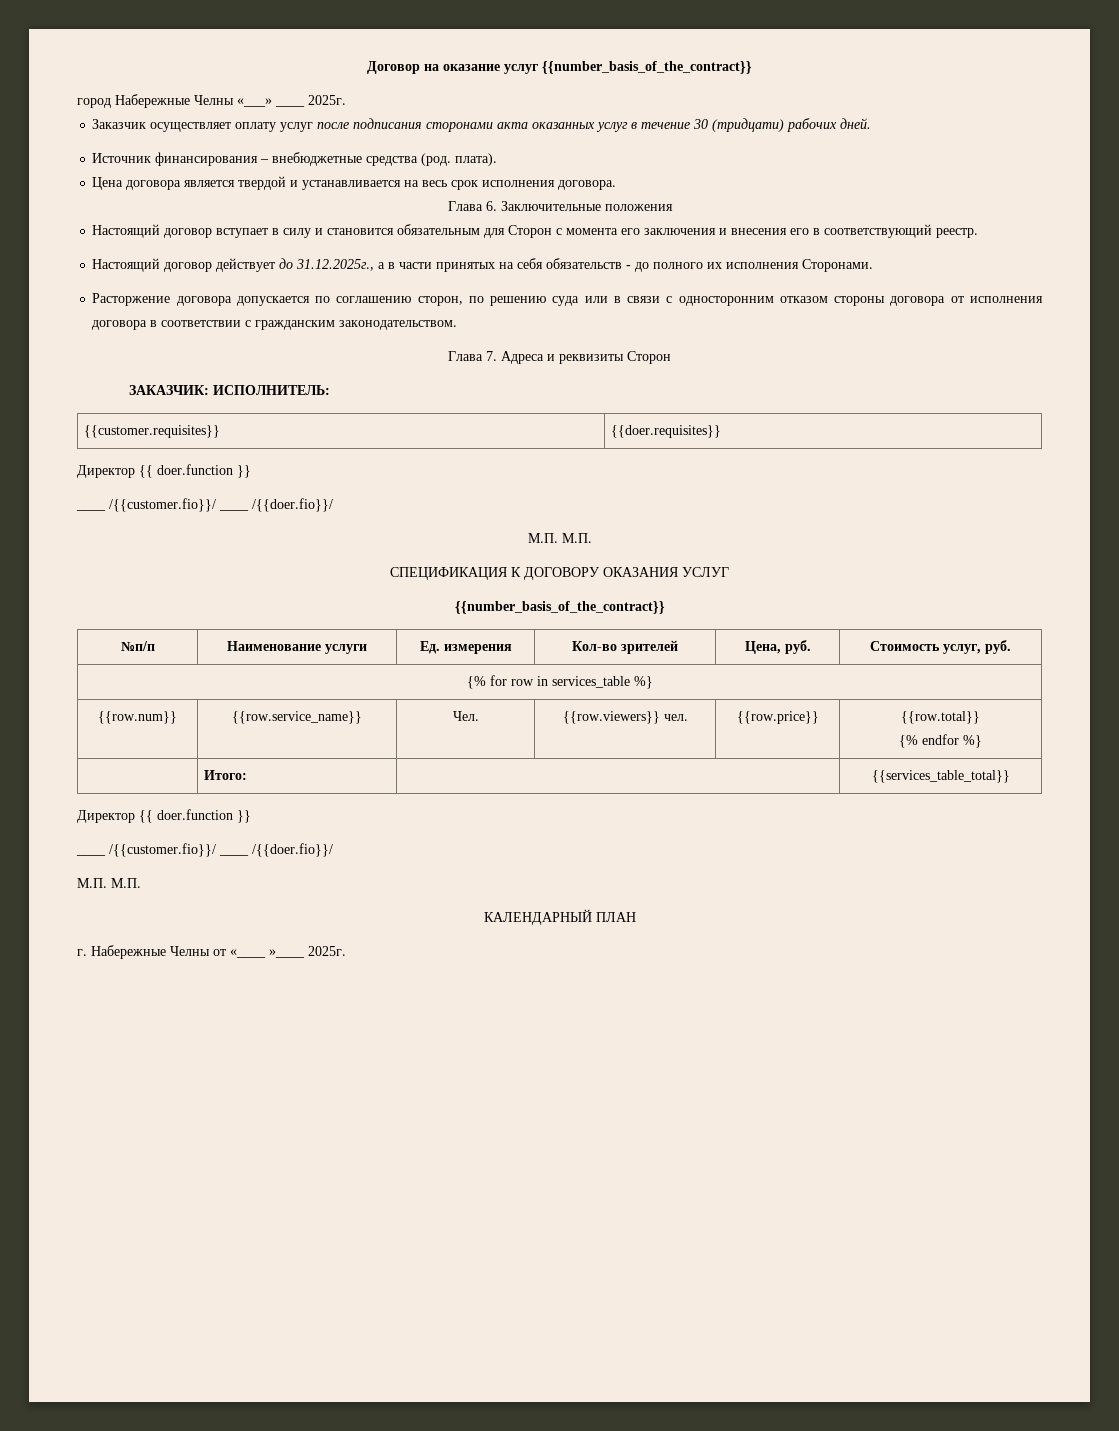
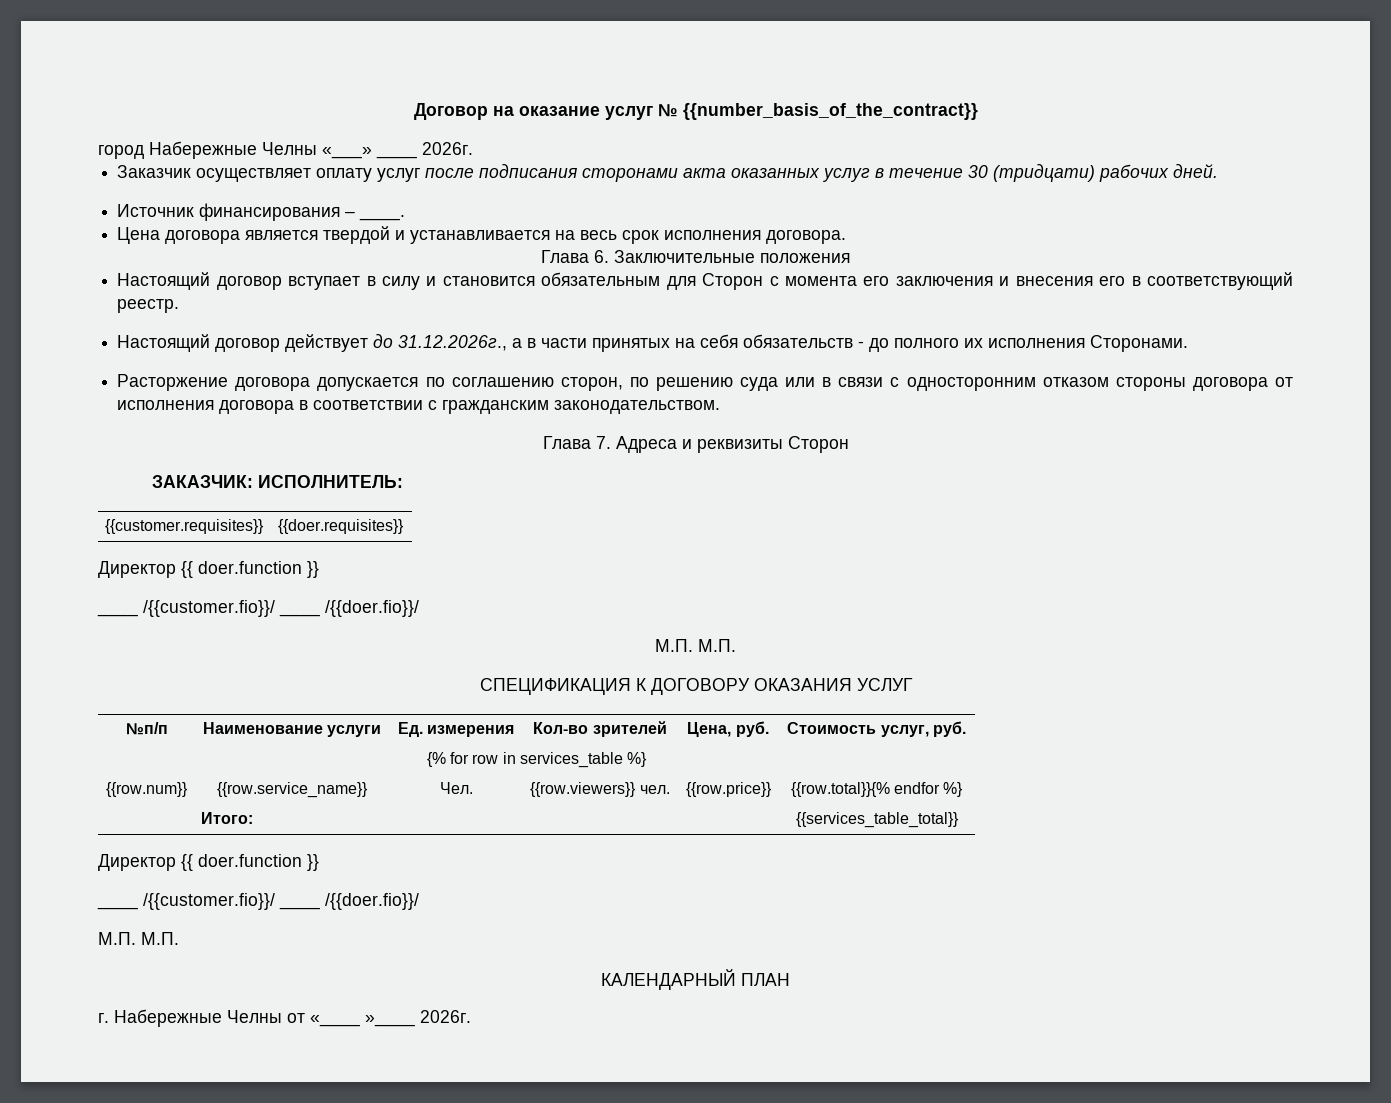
(538, 69) none -> [657,104,678,117] №
[308,95,346,105] 2025г. -> [422,142,473,155] 2026г.
[272,152,498,166] внебюджетные средства (род. плата). -> [359,215,406,221] ____.
[296,259,375,271] 31.12.2025г., -> [398,335,508,351] 31.12.2026г.,
[454,601,665,614] // {{number_basis_of_the_contract}} -> (913, 684) none
[901,711,980,724] [899,735,918,748] {{row.total}} // {% -> [790,782,890,797] {{row.total}}{%
[308,946,346,956] 2025г. -> [420,1010,471,1023] 2026г.

